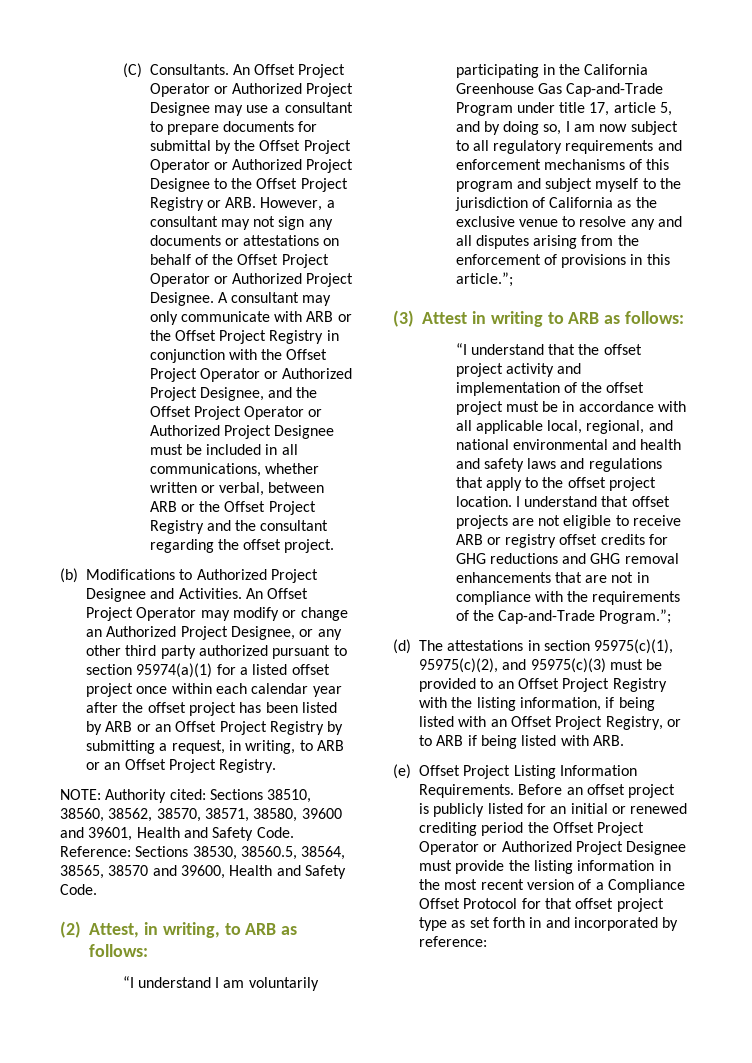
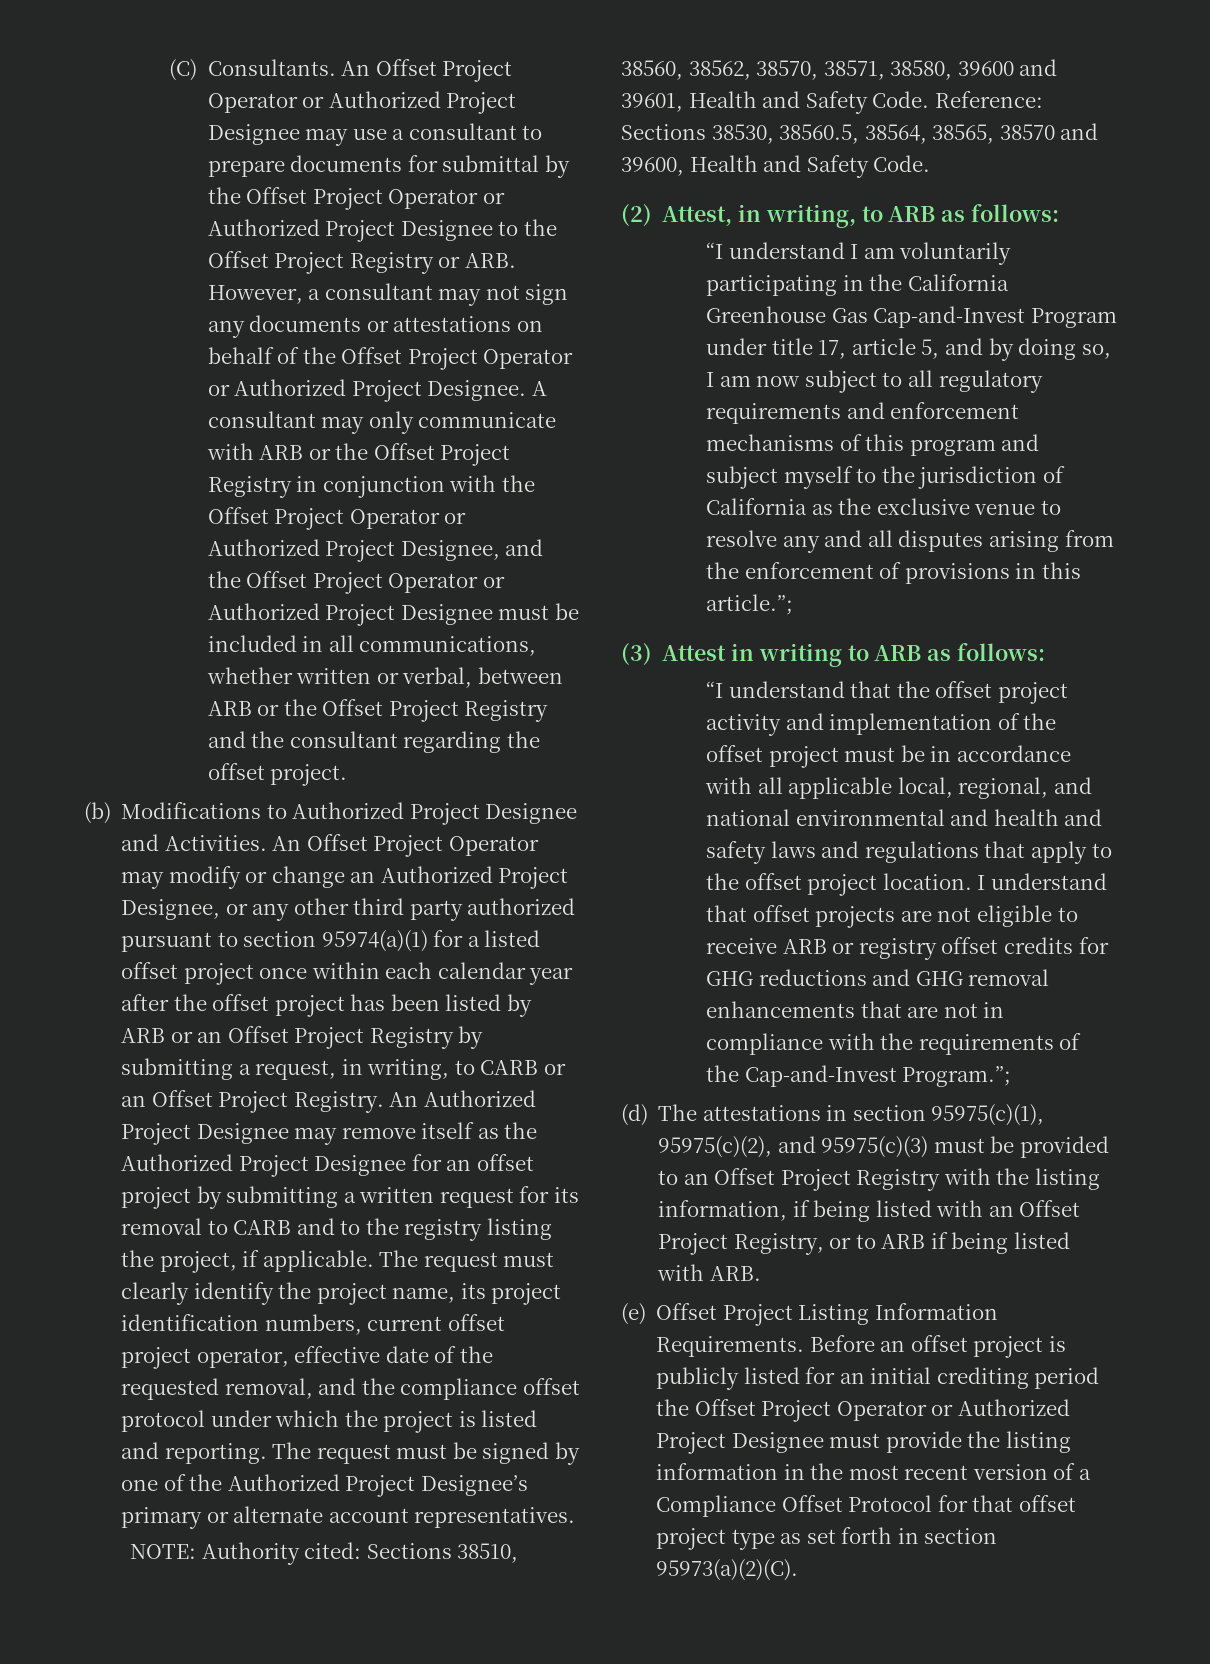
[316,740,344,751] ARB -> [480,1060,539,1075] CARB
(277, 766) none -> [389,1090,536,1107] [121,1122,538,1145] [121,1154,534,1177] [121,1186,579,1209] [121,1218,552,1241] [121,1250,555,1273] [121,1282,562,1305] [121,1314,505,1335] [121,1346,493,1369] [121,1378,580,1400] [121,1410,538,1433] [121,1442,580,1465] [121,1474,528,1497] [121,1506,576,1529] An Authorized Project Designee may remove itself as the Authorized Project Designee for an offset project by submitting a written request for its removal to CARB and to the registry listing the project, if applicable. The request must clearly identify the project name, its project identification numbers, current offset project operator, effective date of the requested removal, and the compliance offset protocol under which the project is listed and reporting. The request must be signed by one of the Authorized Project Designee’s primary or alternate account representatives.
[566,83,664,97] Cap-and-Trade -> [873,306,1026,328] Cap-and-Invest
[498,610,596,624] Cap-and-Trade -> [744,1065,897,1087] Cap-and-Invest
[611,803,688,814] or renewed -> (932, 1375) none
[545,917,679,931] [419,936,487,947] and incorporated by reference: -> [924,1528,998,1544] [656,1559,799,1581] section 95973(a)(2)(C).

